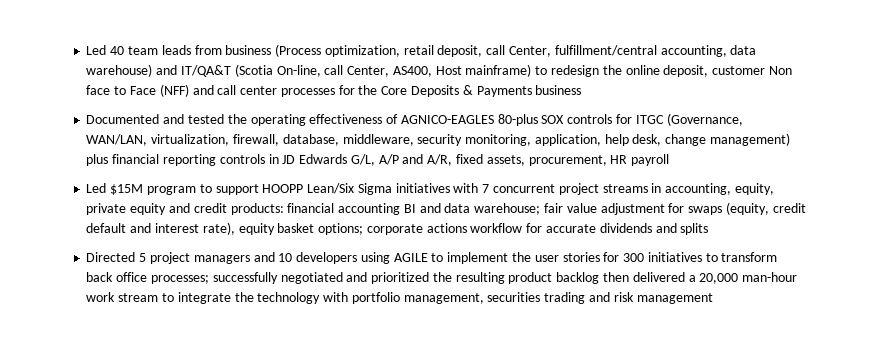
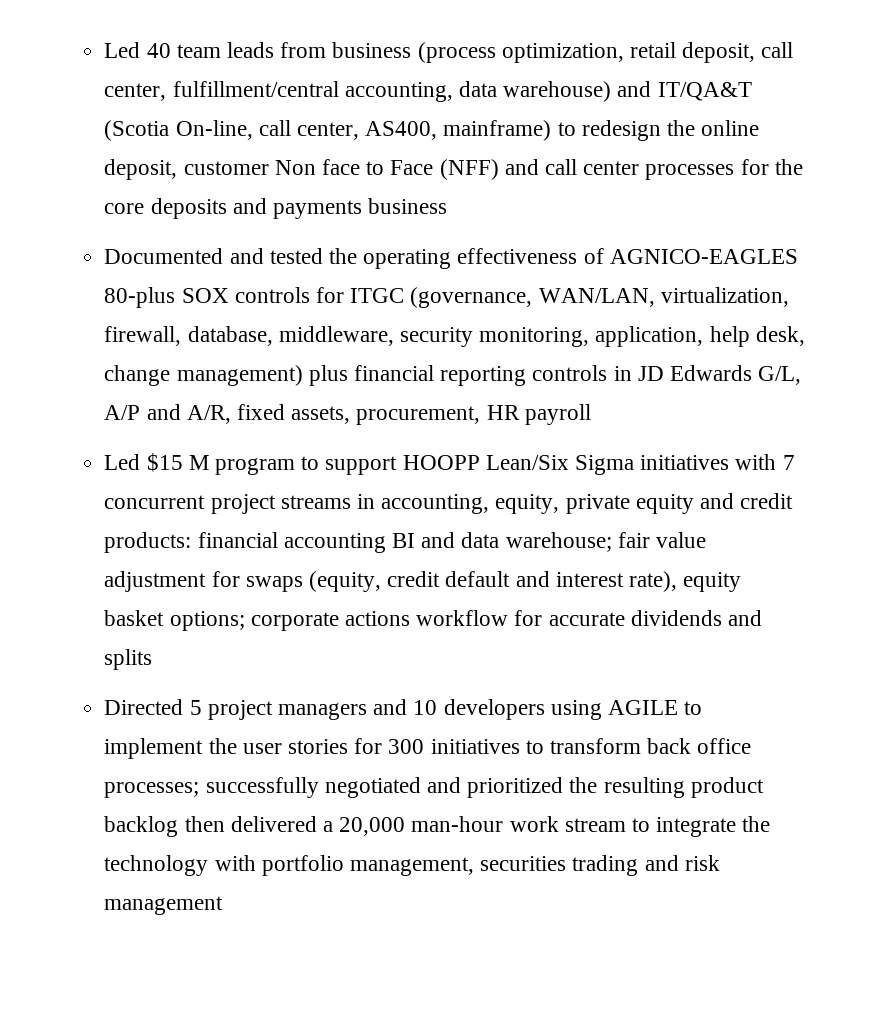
[275,44,322,57] (Process -> [417,42,496,63] (process
[508,46,551,57] Center, -> [104,83,167,101] center,
[347,66,462,77] Center, AS400, Host -> [296,121,438,140] center, AS400,
[381,85,532,97] Core Deposits & Payments -> [104,198,362,219] core deposits and payments
[666,113,743,126] (Governance, -> [410,287,533,308] (governance,
[110,184,144,195] $15M -> [146,453,209,472] $15 M

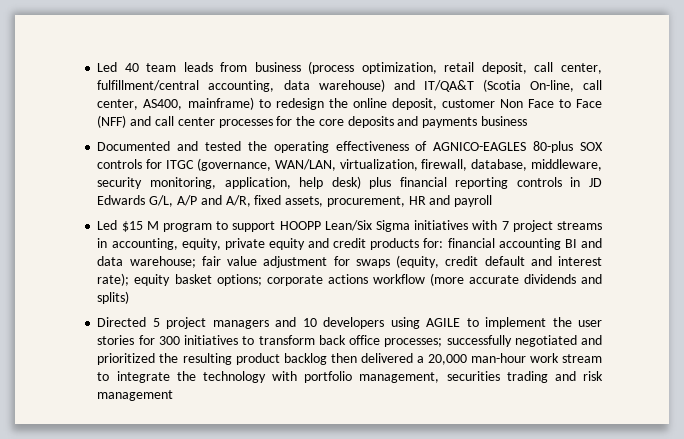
[321,159,360,175] face -> [527,99,554,108] Face
[755,326,805,346] [104,365,303,386] desk, change management) -> [331,176,361,189] desk)
(520, 412) none -> [429,195,451,205] and
[104,495,206,509] concurrent -> (509, 225) none
[104,532,192,553] products: -> [370,238,444,250] products for:
[628,571,677,592] rate), -> [97,273,130,286] rate);
[514,610,543,626] for -> [429,273,464,286] (more
[104,649,153,670] splits -> [97,291,130,304] splits)

